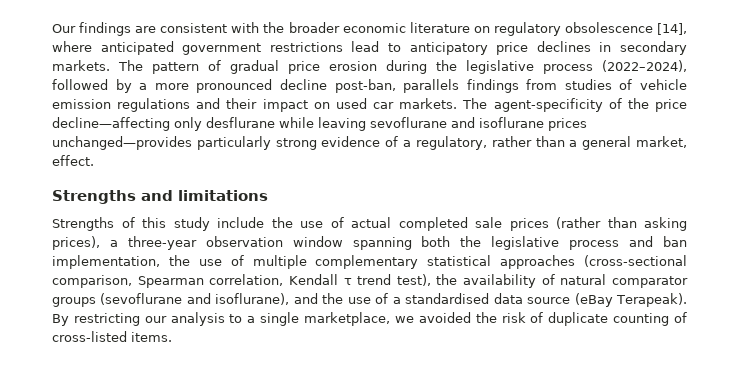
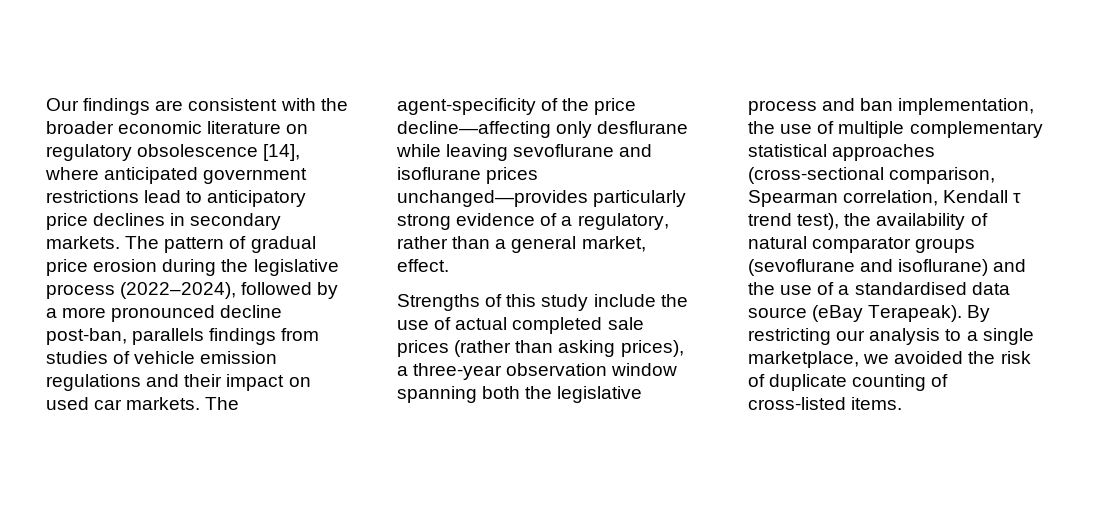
[52,190,268,204] // Strengths and limitations -> (449, 265) none
[215,293,290,305] isoflurane), -> [898,259,989,276] isoflurane)

